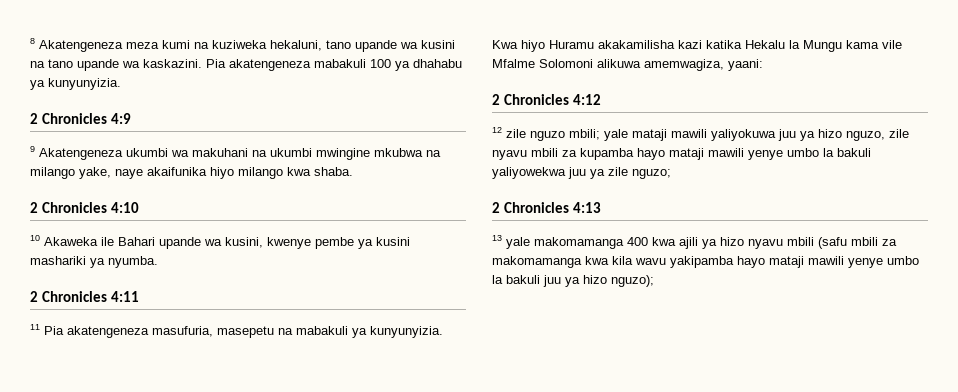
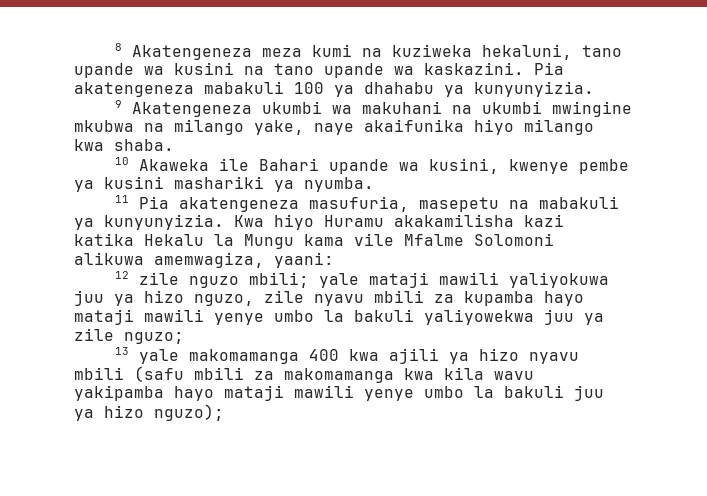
[30,113,132,124] // 2 Chronicles 4:9 -> (594, 89) none
[30,202,140,213] // 2 Chronicles 4:10 -> (174, 145) none
[30,291,140,302] // 2 Chronicles 4:11 -> (374, 184) none
[492,94,602,105] // 2 Chronicles 4:12 -> (334, 260) none
[492,202,602,213] // 2 Chronicles 4:13 -> (184, 338) none

